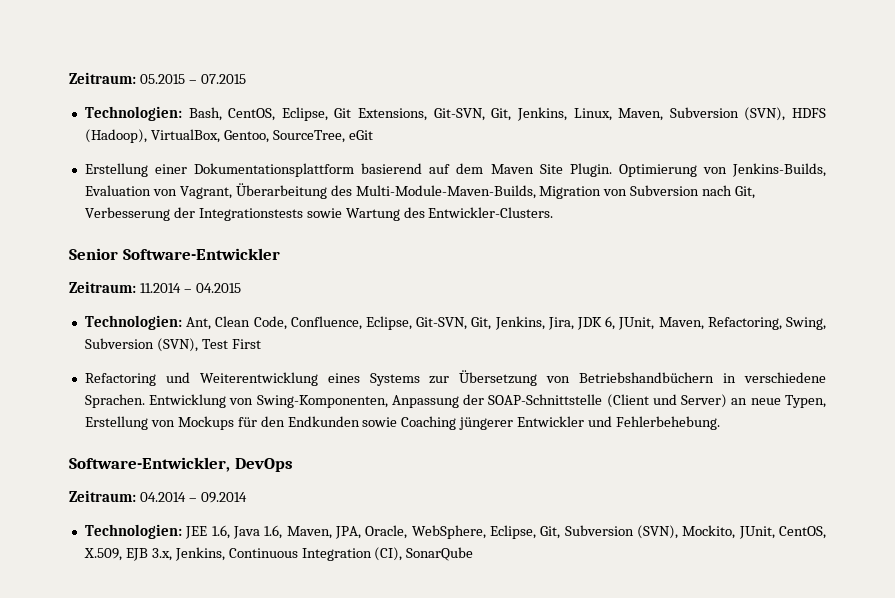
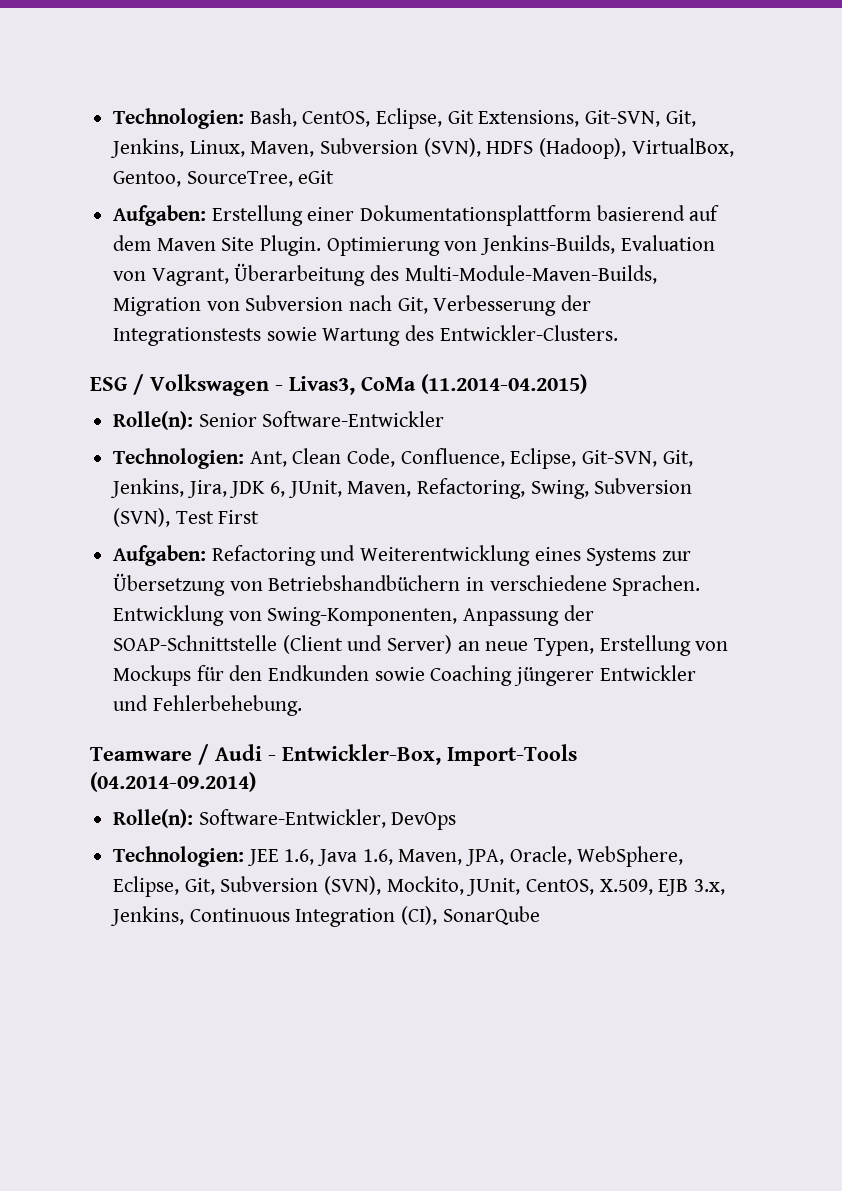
[69,72,246,84] Zeitraum: 05.2015 – 07.2015 // -> (113, 118) none
(373, 135) none -> [113,205,207,226] Aufgaben:
[69,248,280,260] [69,281,241,293] Senior Software-Entwickler // Zeitraum: 11.2014 – 04.2015 -> [90,374,587,396] [113,411,445,430] ESG / Volkswagen - Livas3, CoMa (11.2014-04.2015) // Rolle(n): Senior Software-Entwickler
(261, 344) none -> [113,545,207,566] Aufgaben:
[69,457,293,472] [69,490,247,503] Software-Entwickler, DevOps // Zeitraum: 04.2014 – 09.2014 -> [90,744,577,766] [90,772,256,792] [113,809,457,830] Teamware / Audi - Entwickler-Box, Import-Tools (04.2014-09.2014) // Rolle(n): Software-Entwickler, DevOps

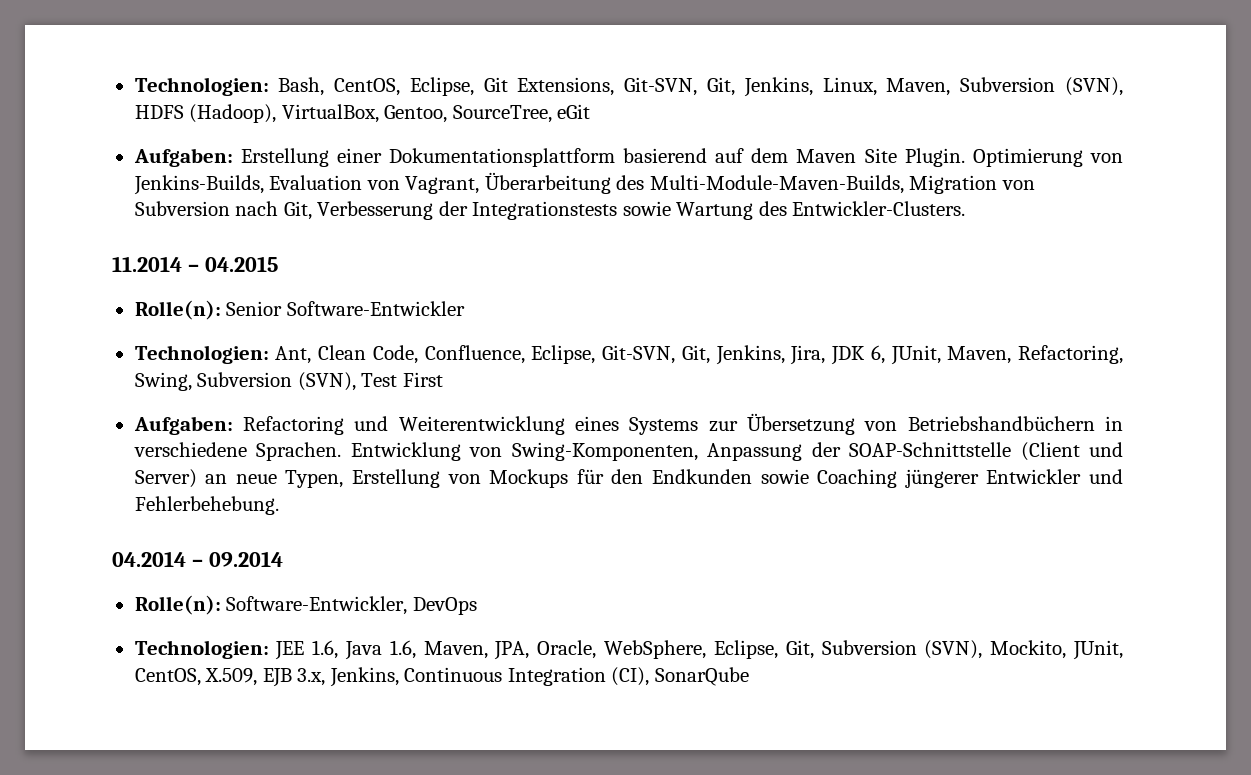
[90,374,587,396] ESG / Volkswagen - Livas3, CoMa (11.2014-04.2015) -> [112,256,278,272] 11.2014 – 04.2015
[90,744,577,766] [90,772,256,792] Teamware / Audi - Entwickler-Box, Import-Tools (04.2014-09.2014) -> [112,551,283,567] 04.2014 – 09.2014

